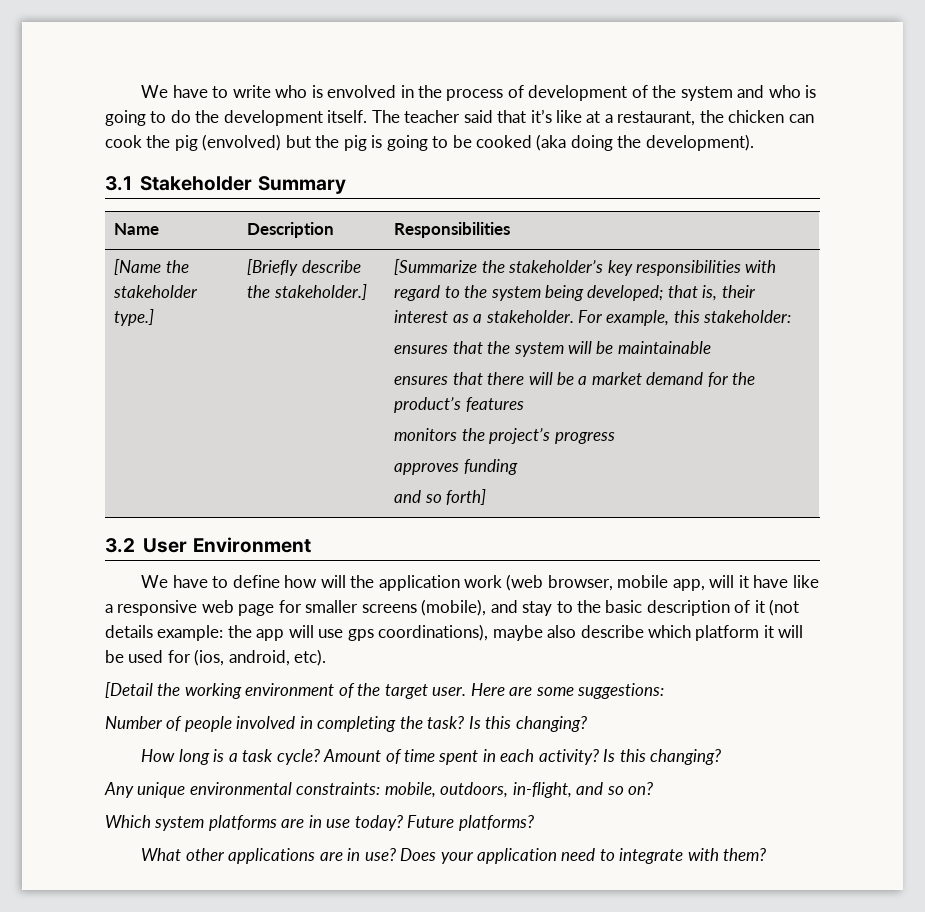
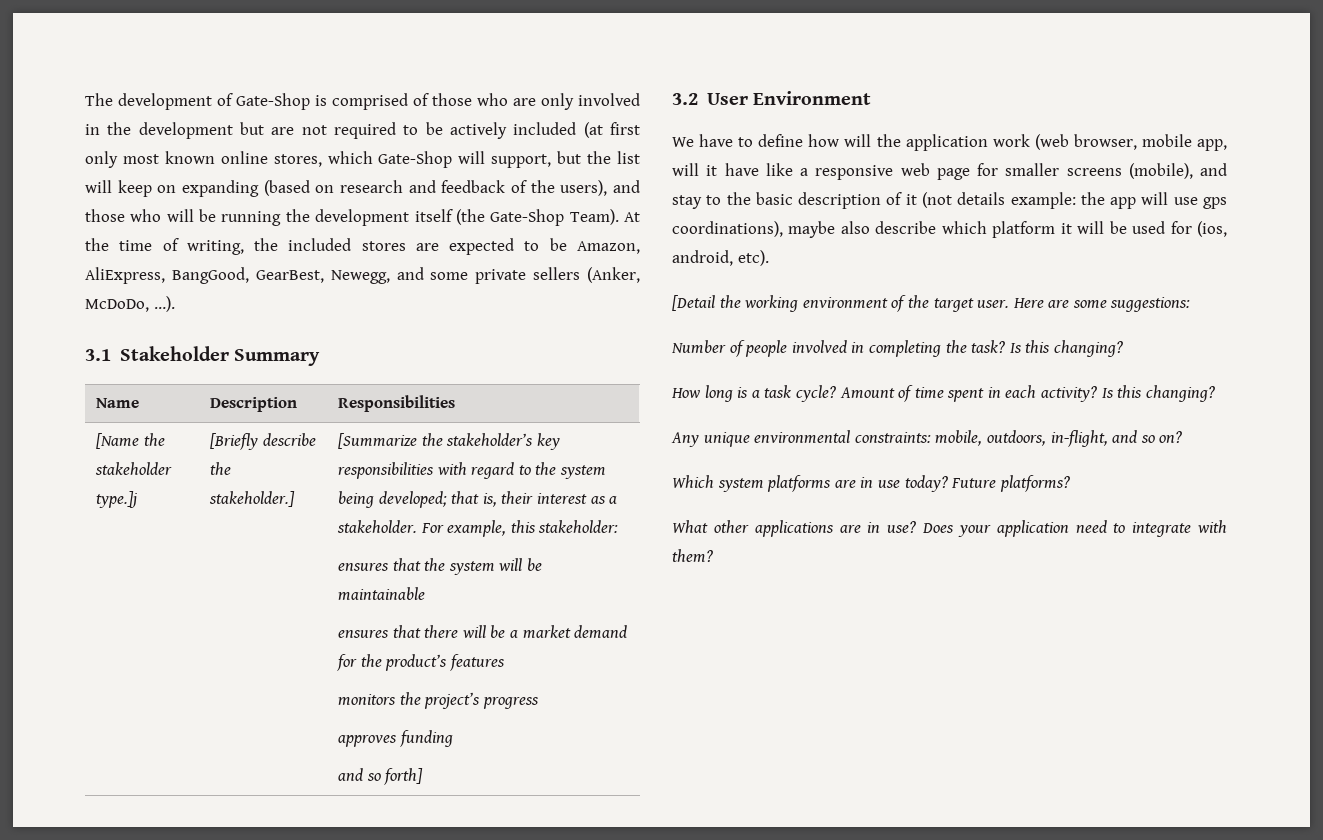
[141,85,817,101] [105,109,814,126] [105,134,754,151] We have to write who is envolved in the process of development of the system and who is going to do the development itself. The teacher said that it’s like at a restaurant, the chicken can cook the pig (envolved) but the pig is going to be cooked (aka doing the development). -> [85,93,640,110] [85,122,640,139] [85,151,641,168] [85,180,640,197] [85,209,641,226] [85,238,640,255] [85,267,640,284] [85,296,175,312] The development of Gate-Shop is comprised of those who are only involved in the development but are not required to be actively included (at first only most known online stores, which Gate-Shop will support, but the list will keep on expanding (based on research and feedback of the users), and those who will be running the development itself (the Gate-Shop Team). At the time of writing, the included stores are expected to be Amazon, AliExpress, BangGood, GearBest, Newegg, and some private sellers (Anker, McDoDo, …).
[114,309,155,326] type.] -> [96,491,139,508] type.]j

